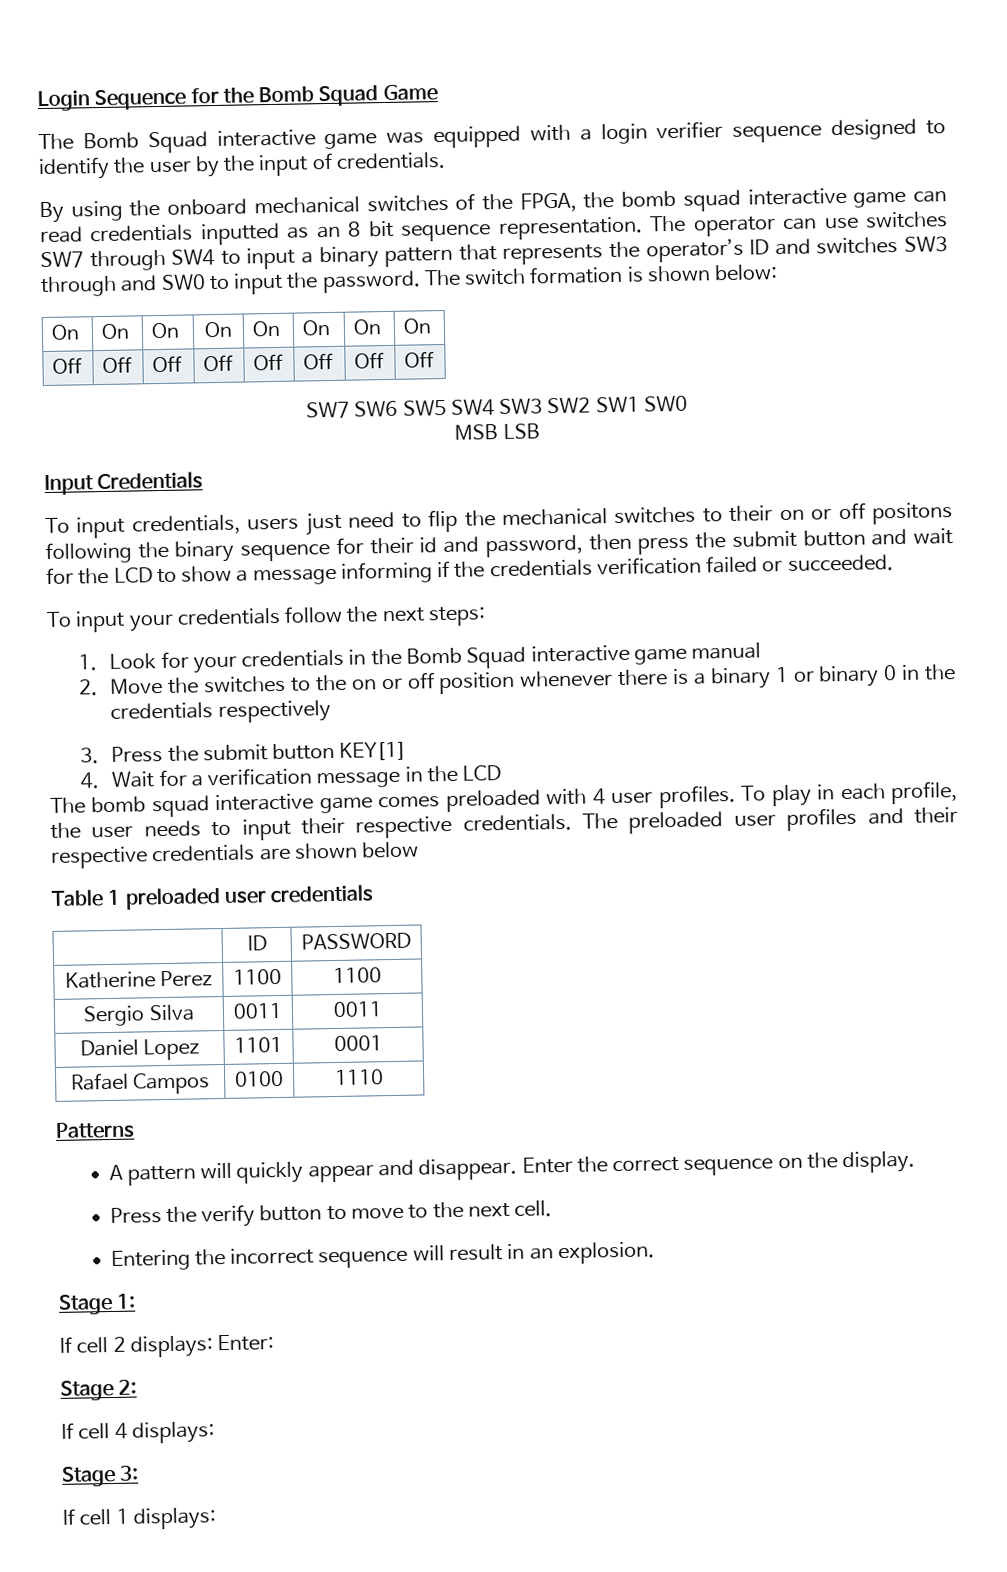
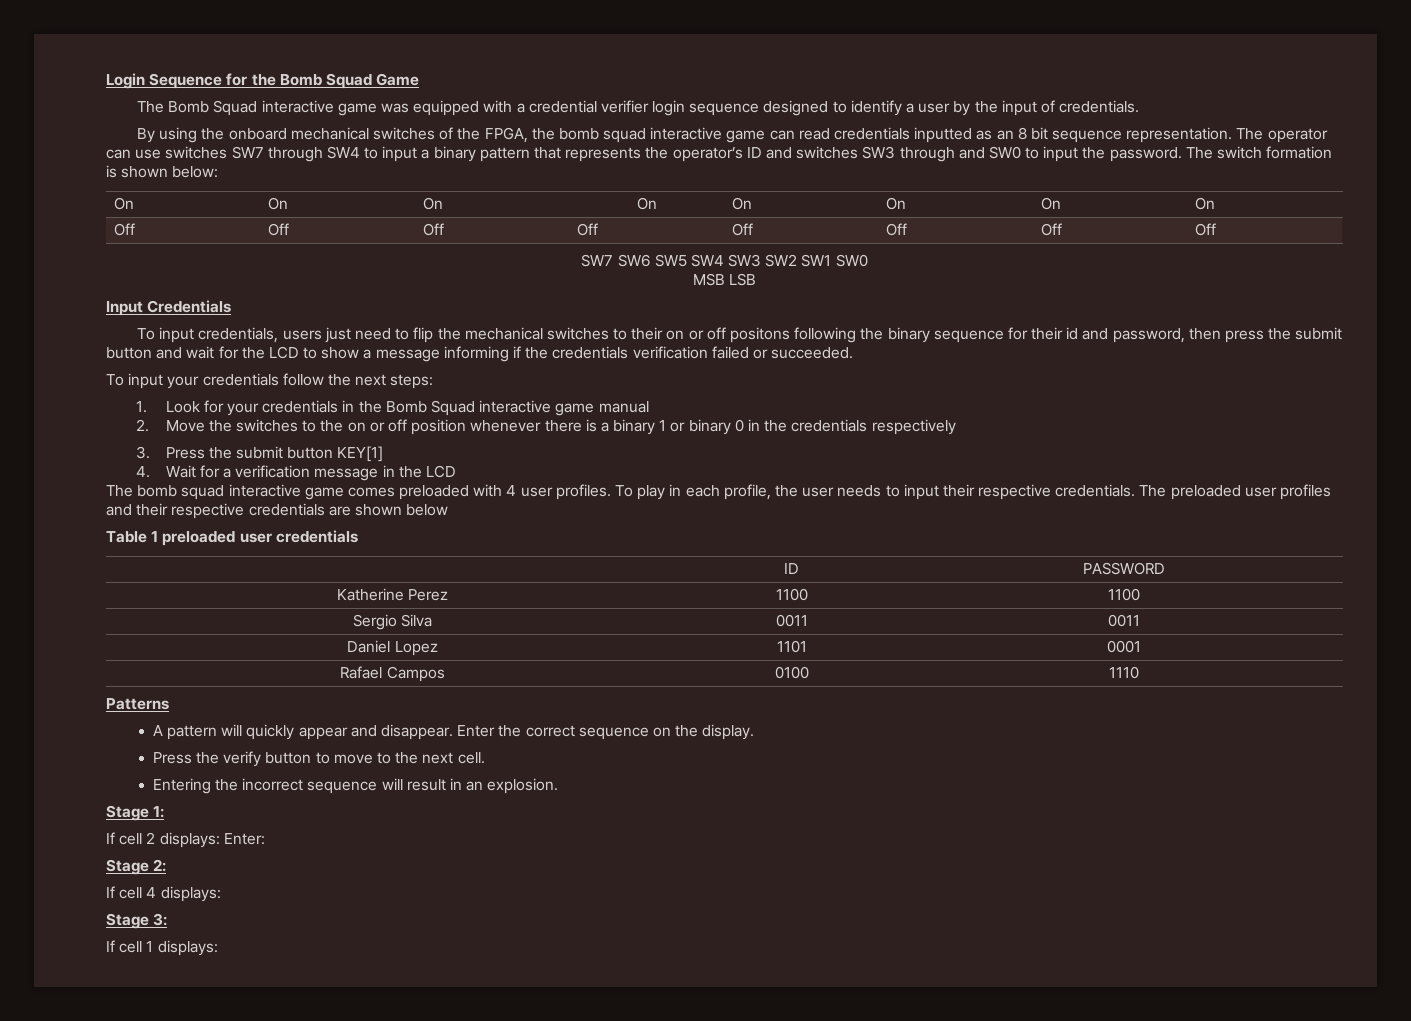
[600,121,724,145] login verifier -> [528,100,686,116] credential verifier login
[113,157,146,174] the -> [905,103,914,113] a

